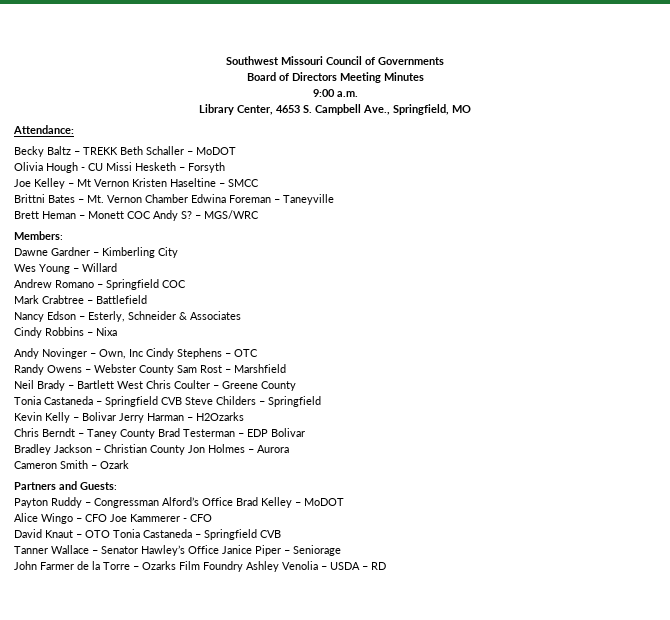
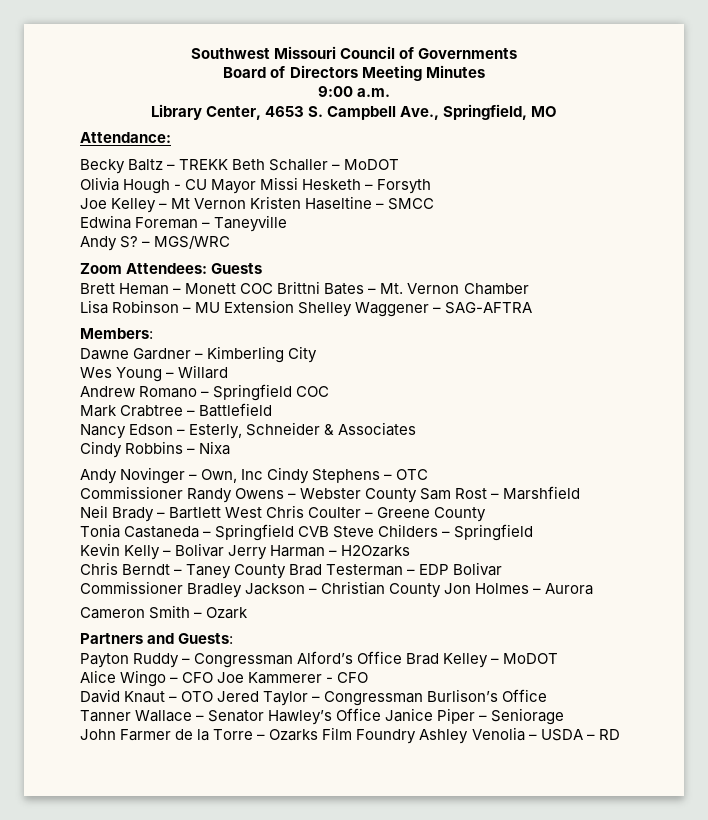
(103, 167) none -> [211,179,257,194] Mayor
(259, 183) none -> [80,215,288,232] [80,235,231,251] [80,263,263,274] [80,283,274,295] Edwina Foreman – Taneyville // Andy S? – MGS/WRC // Zoom Attendees: Guests // Brett Heman – Monett COC
[191,194,334,205] [14,210,259,221] Edwina Foreman – Taneyville // Brett Heman – Monett COC Andy S? – MGS/WRC -> [80,300,533,317] // Lisa Robinson – MU Extension Shelley Waggener – SAG-AFTRA
(258, 353) none -> [80,486,183,499] Commissioner
(305, 432) none -> [80,581,183,594] Commissioner
[113,529,281,540] Tonia Castaneda – Springfield CVB -> [217,689,548,706] Jered Taylor – Congressman Burlison’s Office

